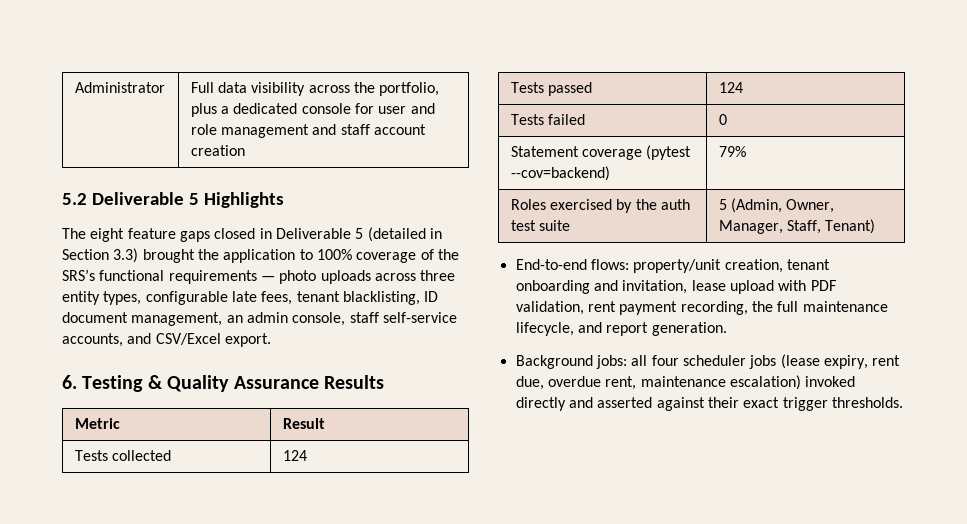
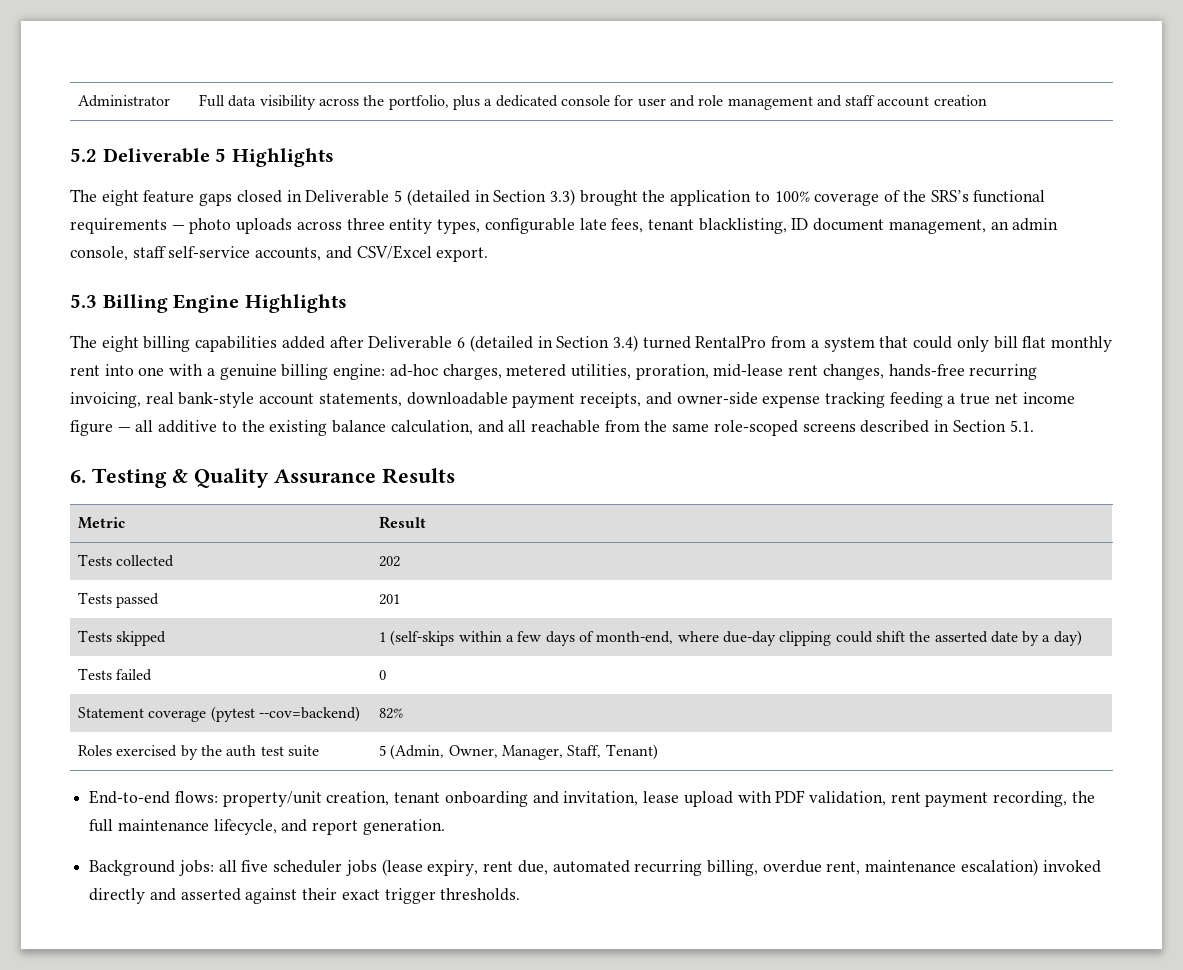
(271, 340) none -> [70,294,347,313] [70,335,1112,352] [70,364,1038,380] [70,392,1075,408] [70,420,1034,436] // 5.3 Billing Engine Highlights // The eight billing capabilities added after Deliverable 6 (detailed in Section 3.4) turned RentalPro from a system that could only bill flat monthly rent into one with a genuine billing engine: ad-hoc charges, metered utilities, proration, mid-lease rent changes, hands-free recurring invoicing, real bank-style account statements, downloadable payment receipts, and owner-side expense tracking feeding a true net income figure — all additive to the existing balance calculation, and all reachable from the same role-scoped screens described in Section 5.1.
[282,450,307,461] 124 -> [379,556,401,567] 202
[718,82,743,93] 124 -> [379,594,401,605] [78,630,167,646] [379,630,1082,646] 201 // Tests skipped | 1 (self-skips within a few days of month-end, where due-day clipping could shift the asserted date by a day)
[718,146,746,157] 79% -> [379,708,404,719] 82%
[651,355,679,366] four -> [241,860,269,872] five
(544, 383) none -> [552,860,758,876] automated recurring billing,

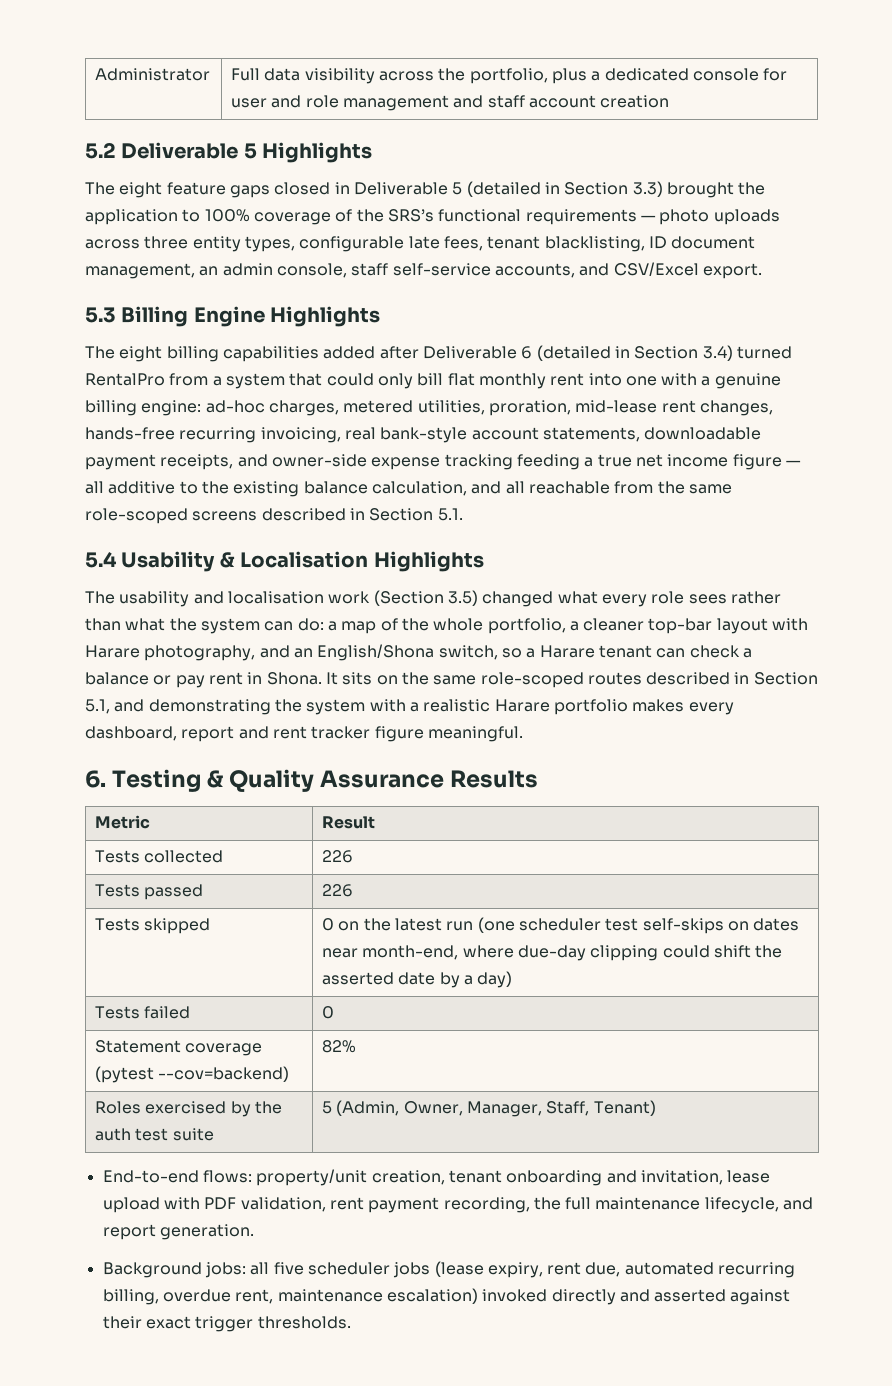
(1034, 426) none -> [85,551,484,572] [85,590,781,607] [85,618,809,634] [85,644,752,661] [85,672,818,688] [85,699,734,715] [85,726,523,742] // 5.4 Usability & Localisation Highlights // The usability and localisation work (Section 3.5) changed what every role sees rather than what the system can do: a map of the whole portfolio, a cleaner top-bar layout with Harare photography, and an English/Shona switch, so a Harare tenant can check a balance or pay rent in Shona. It sits on the same role-scoped routes described in Section 5.1, and demonstrating the system with a realistic Harare portfolio makes every dashboard, report and rent tracker figure meaningful.
[379,556,401,567] 202 -> [322,850,354,863] 226
[379,594,401,605] 201 -> [322,884,354,897] 226
[379,630,594,646] 1 (self-skips within a few days of -> [322,917,800,934] [322,948,359,958] 0 on the latest run (one scheduler test self-skips on dates near

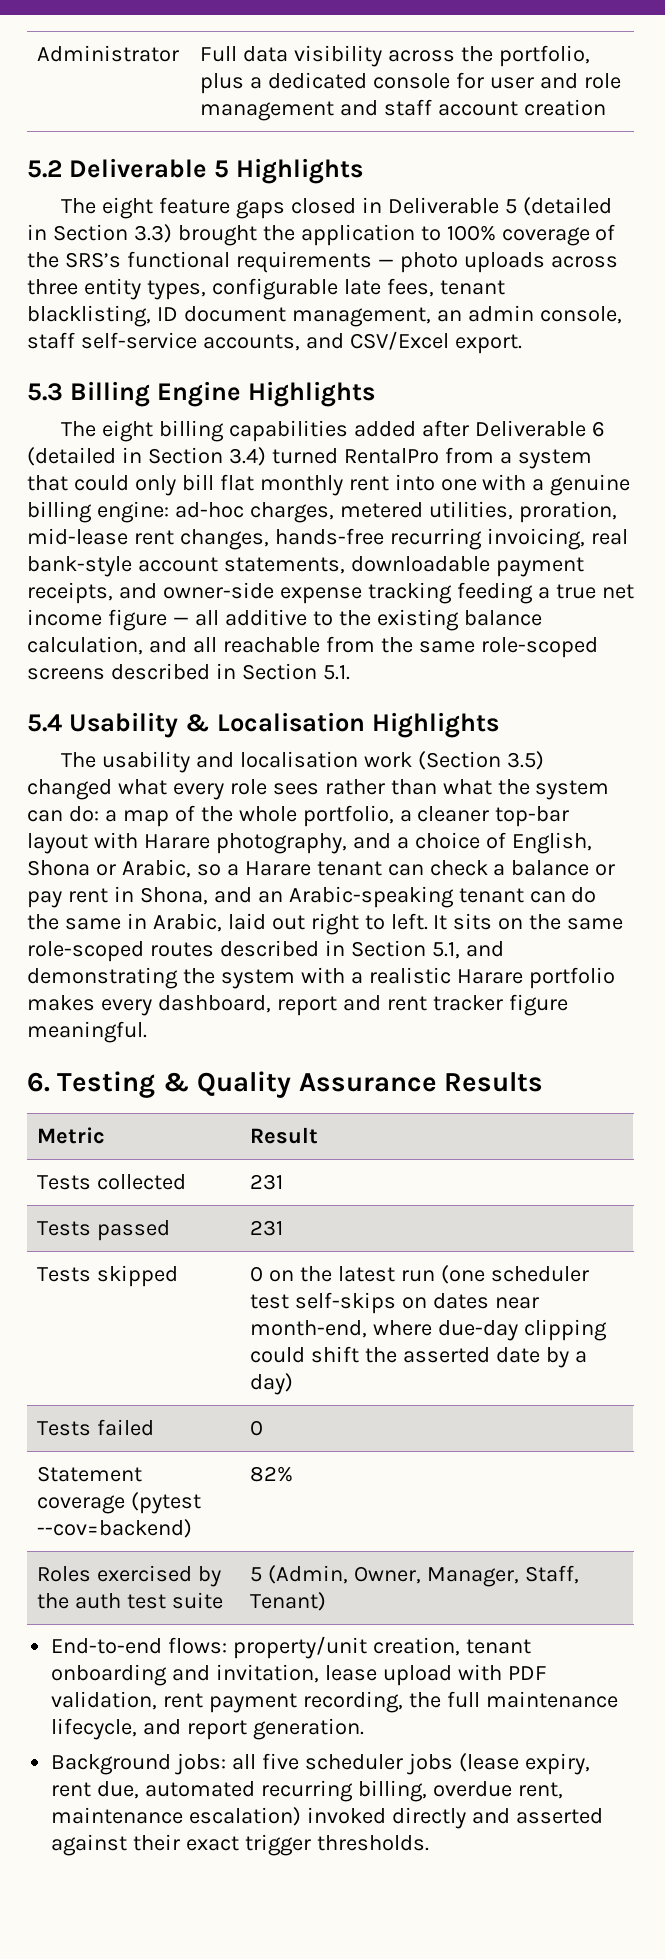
[293,644,498,661] an English/Shona switch, -> [396,832,592,854] [27,859,191,878] a choice of English, Shona or Arabic,
[266,672,322,685] Shona. -> [139,886,597,908] [27,913,428,935] Shona, and an Arabic-speaking tenant can do the same in Arabic, laid out right to left.
[322,850,354,863] 226 -> [250,1174,284,1190] 231
[322,884,354,897] 226 -> [250,1220,284,1236] 231

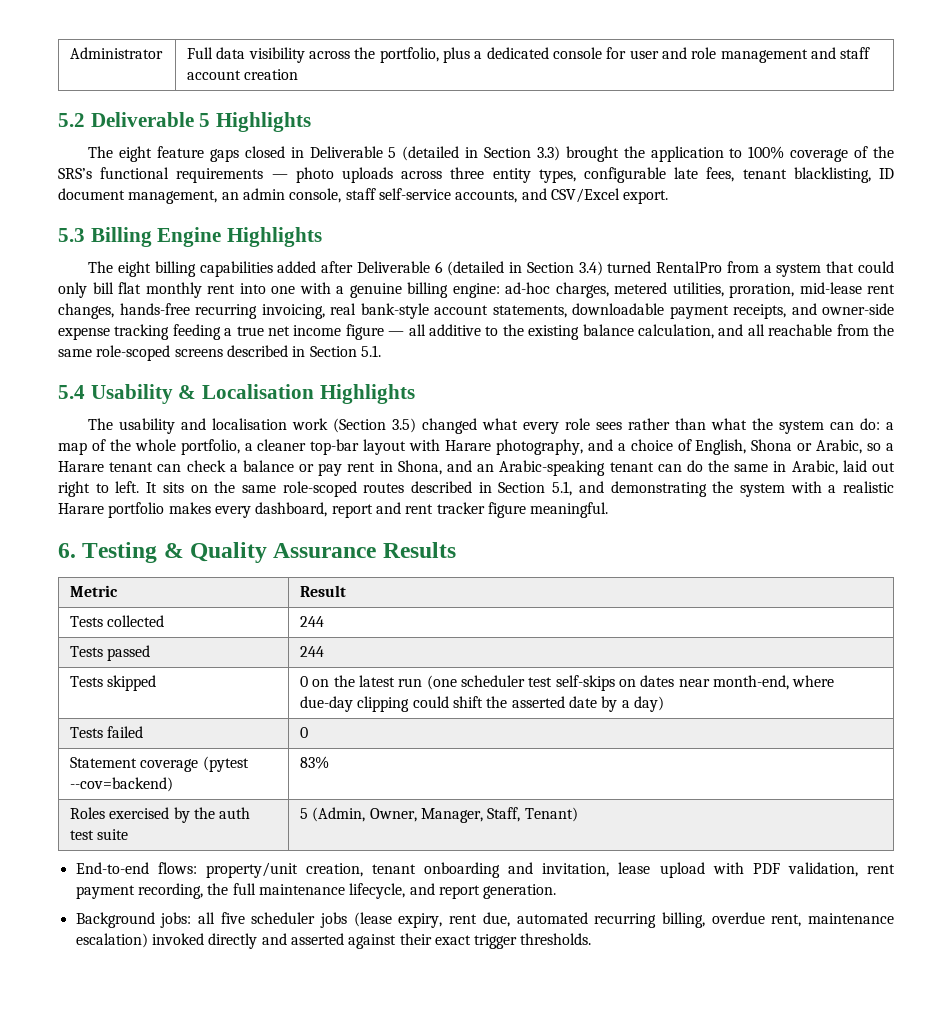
[250,1174,284,1190] 231 -> [300,616,325,627] 244
[250,1220,284,1236] 231 -> [300,646,325,657] 244
[250,1466,294,1482] 82% -> [300,756,330,769] 83%

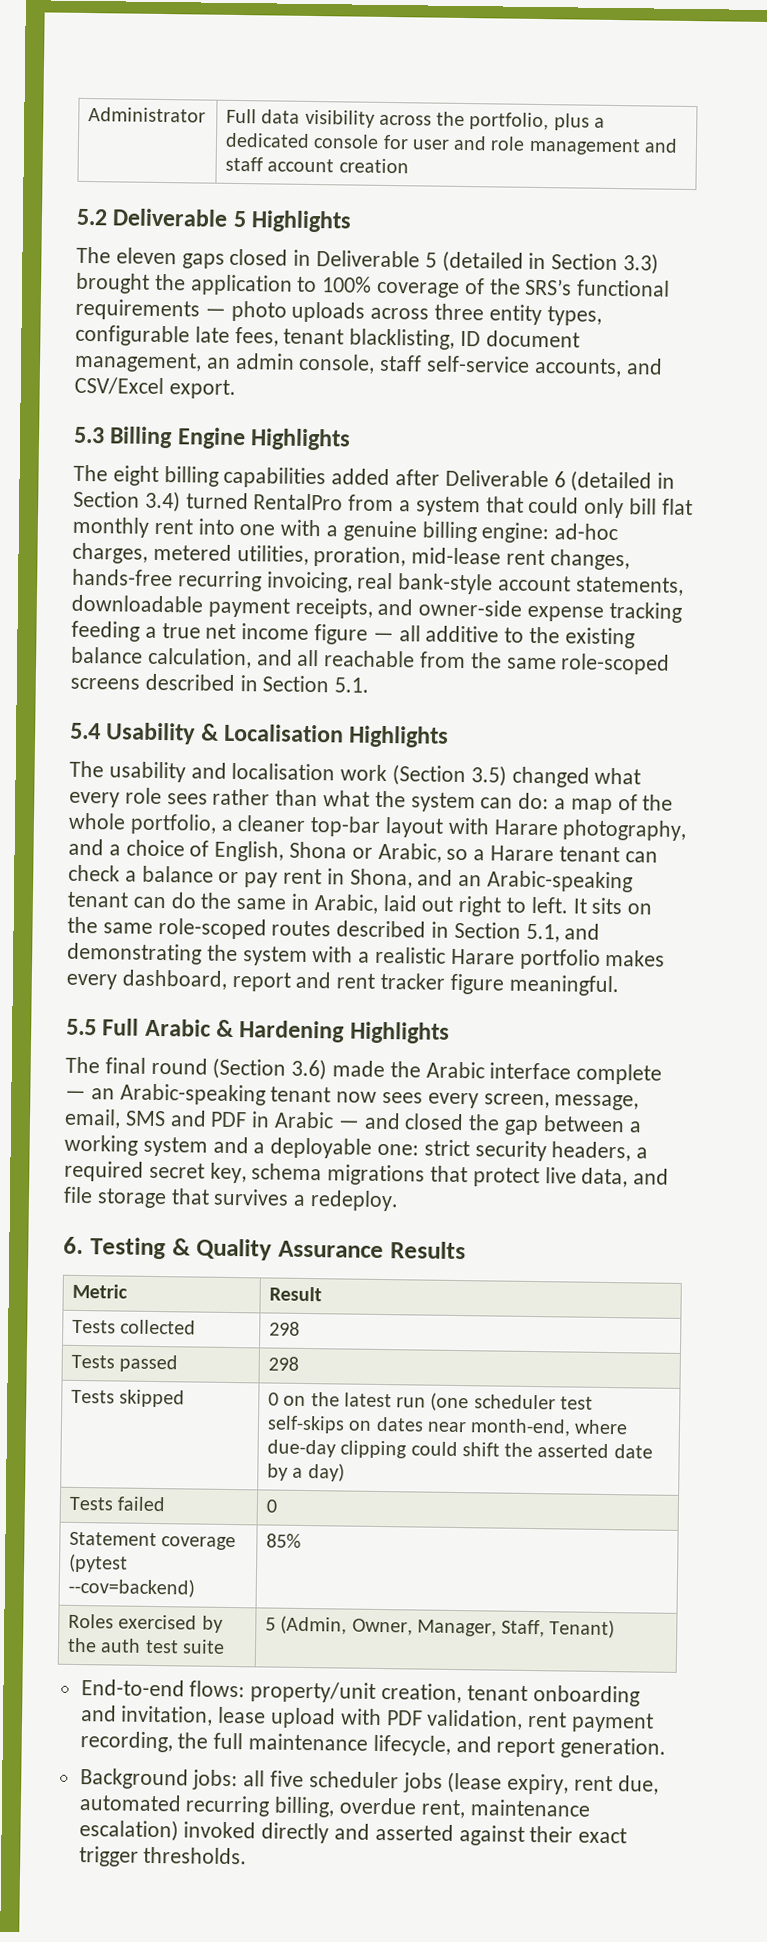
[119,146,205,162] eight feature -> [115,247,177,265] eleven
(609, 510) none -> [66,1018,450,1044] [65,1056,663,1085] [65,1083,640,1111] [64,1108,642,1136] [64,1134,649,1162] [64,1160,670,1188] [63,1186,400,1212] // 5.5 Full Arabic & Hardening Highlights // The final round (Section 3.6) made the Arabic interface complete — an Arabic-speaking tenant now sees every screen, message, email, SMS and PDF in Arabic — and closed the gap between a working system and a deployable one: strict security headers, a required secret key, schema migrations that protect live data, and file storage that survives a redeploy.
[300,616,325,627] 244 -> [269,1321,301,1336] 298
[300,646,325,657] 244 -> [268,1356,300,1371] 298
[300,756,330,769] 83% -> [266,1533,302,1548] 85%

